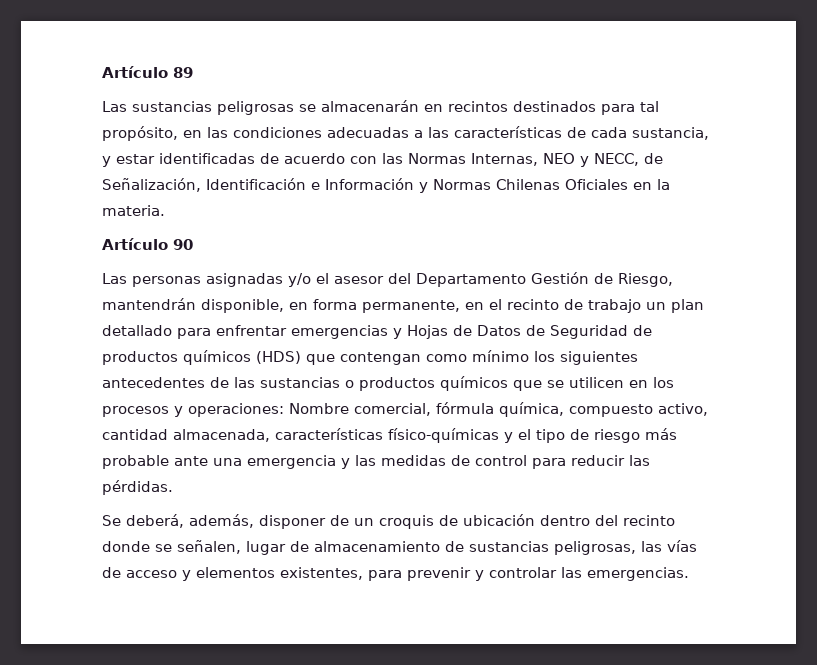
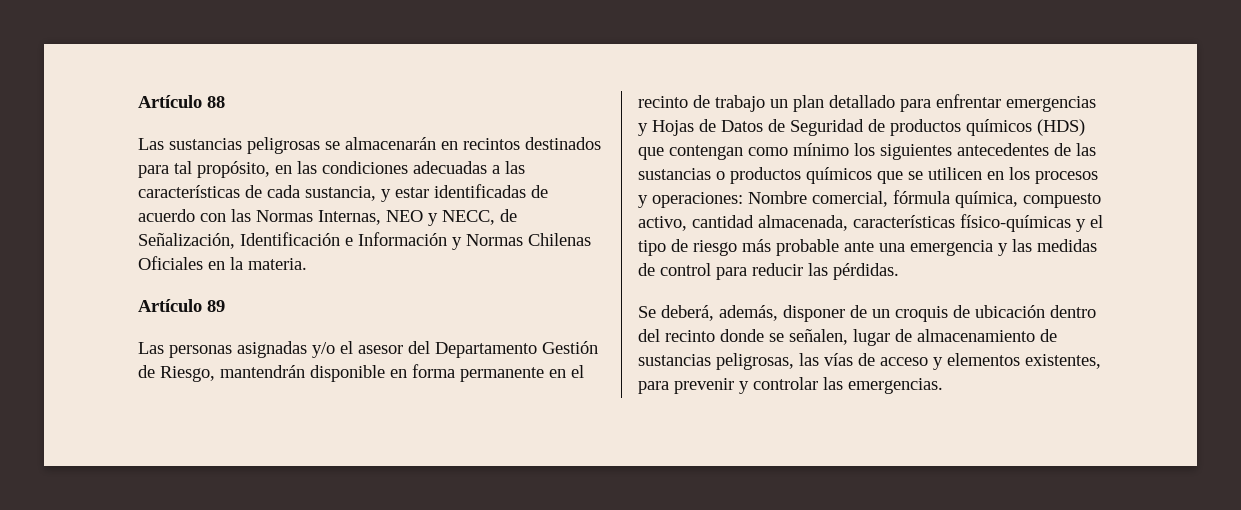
[102,66,193,78] Artículo 89 -> [138,95,225,108] Artículo 88
[173,239,193,250] 90 -> [207,300,225,312] 89
[201,299,284,313] disponible, -> [310,365,385,382] disponible
[362,300,460,313] permanente, -> [460,367,544,382] permanente

